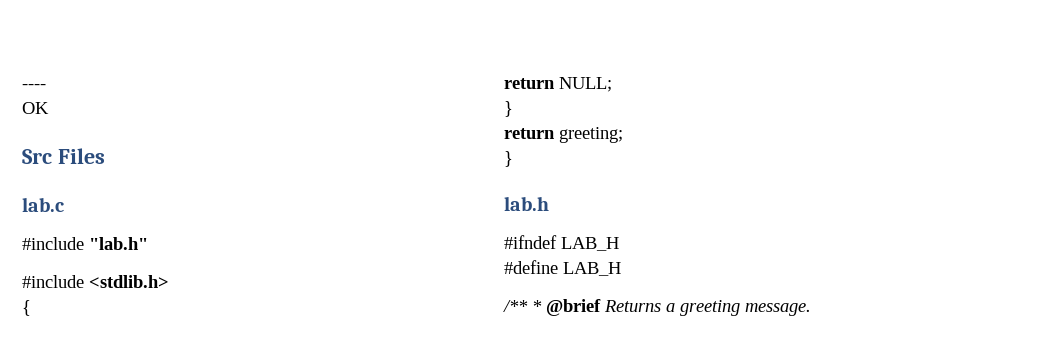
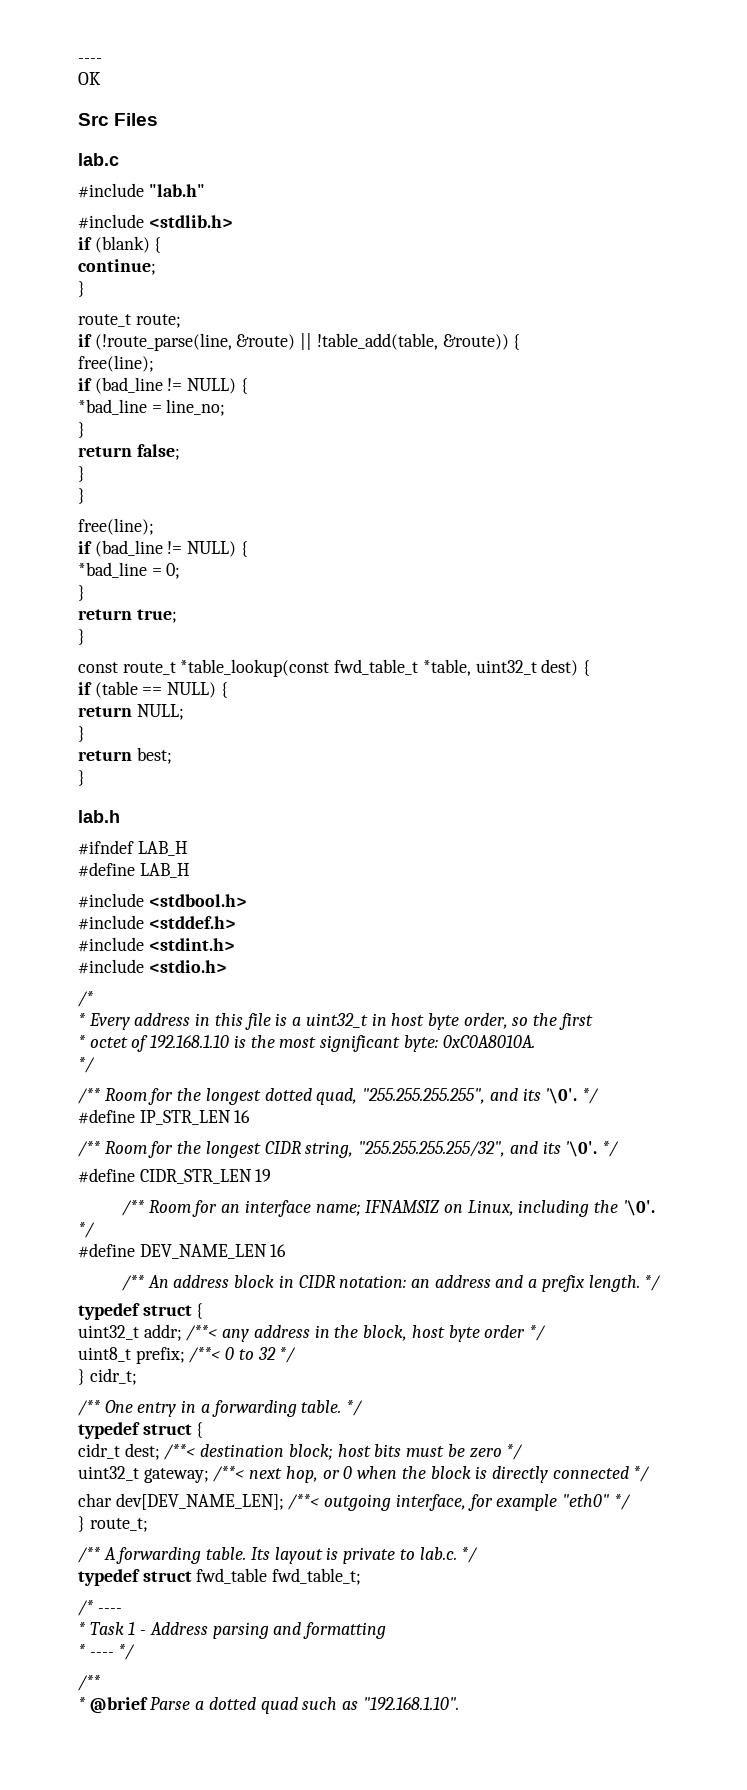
(169, 281) none -> [78,236,162,253] [78,259,156,275] [78,281,85,297] [78,314,181,328] [78,333,521,351] [78,355,154,372] [78,377,248,394] [78,399,226,416] [78,422,85,438] [78,444,180,460] [78,466,85,482] [78,488,85,504] [78,518,154,535] [78,540,248,557] [78,562,181,579] [78,585,85,601] [78,609,177,623] [78,629,85,645] [78,659,591,677] [78,681,217,698] if (blank) { // continue; // } // route_t route; // if (!route_parse(line, &route) || !table_add(table, &route)) { // free(line); // if (bad_line != NULL) { // *bad_line = line_no; // } // return false; // } // } // free(line); // if (bad_line != NULL) { // *bad_line = 0; // } // return true; // } // const route_t *table_lookup(const fwd_table_t *table, uint32_t dest) { // if (table == NULL)
[559,127,623,143] greeting; -> [136,747,172,764] best;
[503,299,811,316] /** * @brief Returns a greeting message. -> [78,893,247,908] [78,915,236,930] [78,937,235,952] [78,959,227,974] [78,991,94,1007] [78,1013,593,1030] [78,1035,535,1052] [78,1057,95,1073] [78,1088,599,1105] [78,1109,251,1125] [78,1141,619,1158] [78,1168,272,1184] [121,1200,655,1217] [78,1222,95,1238] [78,1243,287,1259] [121,1275,662,1292] [78,1303,204,1320] [78,1324,546,1342] [78,1347,297,1364] [78,1368,137,1385] [78,1400,364,1417] [78,1422,204,1439] [78,1443,524,1460] [78,1466,651,1483] [78,1493,631,1511] [78,1516,148,1532] [78,1547,479,1564] [78,1568,362,1586] [78,1600,122,1616] [78,1622,387,1639] [78,1644,136,1660] [78,1675,101,1691] [78,1697,459,1714] #include <stdbool.h> // #include <stddef.h> // #include <stdint.h> // #include <stdio.h> // /* // * Every address in this file is a uint32_t in host byte order, so the first // * octet of 192.168.1.10 is the most significant byte: 0xC0A8010A. // */ // /** Room for the longest dotted quad, "255.255.255.255", and its '\0'. */ // #define IP_STR_LEN 16 // /** Room for the longest CIDR string, "255.255.255.255/32", and its '\0'. */ // #define CIDR_STR_LEN 19 // /** Room for an interface name; IFNAMSIZ on Linux, including the '\0'. */ // #define DEV_NAME_LEN 16 // /** An address block in CIDR notation: an address and a prefix length. */ // typedef struct { // uint32_t addr; /**< any address in the block, host byte order */ // uint8_t prefix; /**< 0 to 32 */ // } cidr_t; // /** One entry in a forwarding table. */ // typedef struct { // cidr_t dest; /**< destination block; host bits must be zero */ // uint32_t gateway; /**< next hop, or 0 when the block is directly connected */ // char dev[DEV_NAME_LEN]; /**< outgoing interface, for example "eth0" */ // } route_t; // /** A forwarding table. Its layout is private to lab.c. */ // typedef struct fwd_table fwd_table_t; // /* ---- // * Task 1 - Address parsing and formatting // * ---- */ // /** // * @brief Parse a dotted quad such as "192.168.1.10".

